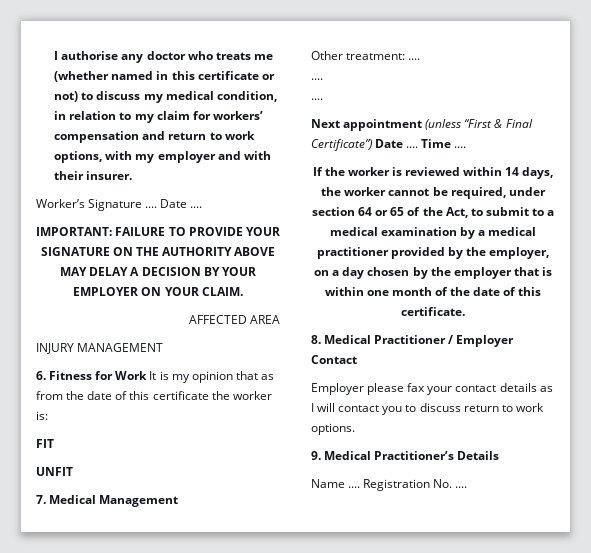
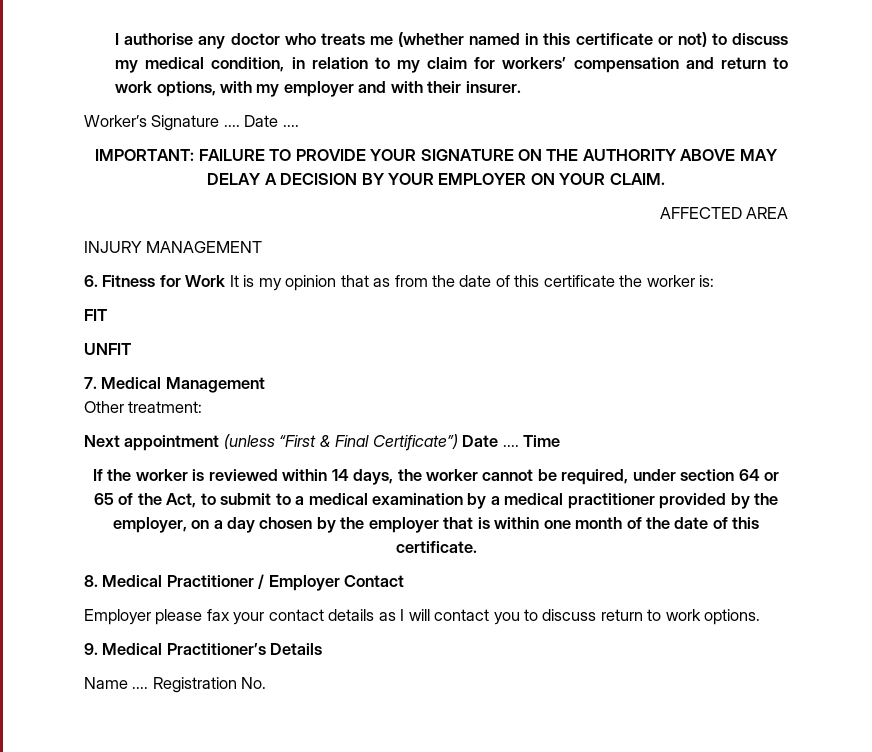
[408,58,421,60] [311,78,323,80] [311,98,323,100] .... // .... // .... -> (203, 407) none
[454,146,467,148] .... -> (561, 441) none
[455,486,468,488] .... -> (267, 683) none

